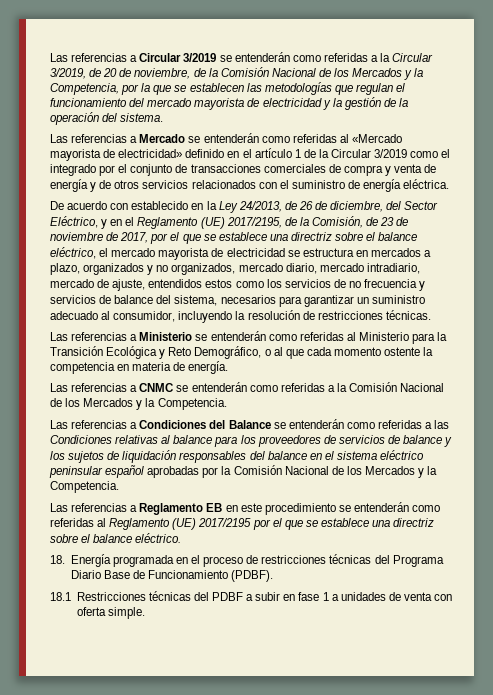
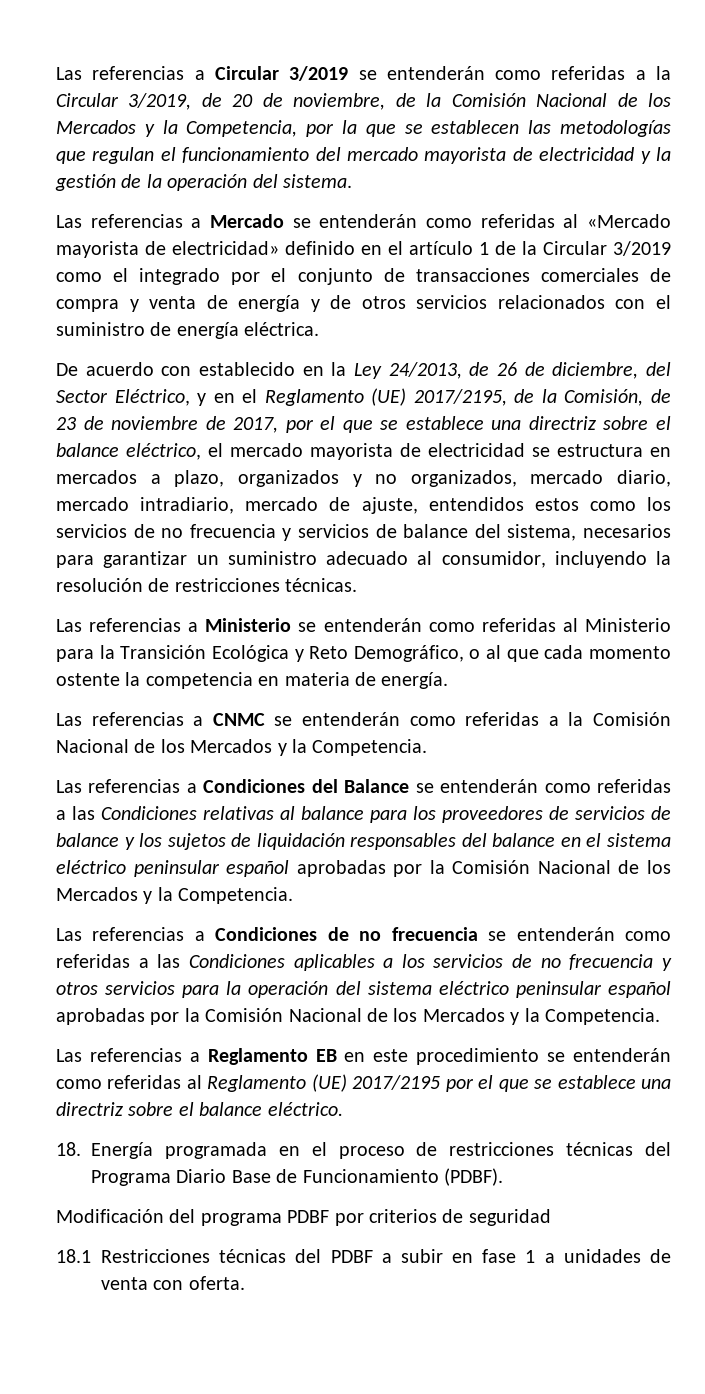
(119, 487) none -> [56,927,672,941] [56,954,672,971] [56,981,671,998] [56,1008,660,1025] // Las referencias a Condiciones de no frecuencia se entenderán como referidas a las Condiciones aplicables a los servicios de no frecuencia y otros servicios para la operación del sistema eléctrico peninsular español aprobadas por la Comisión Nacional de los Mercados y la Competencia.
(274, 576) none -> [56,1209,551,1226] // Modificación del programa PDBF por criterios de seguridad
[76,607,145,619] oferta simple. -> [188,1276,245,1290] oferta.

